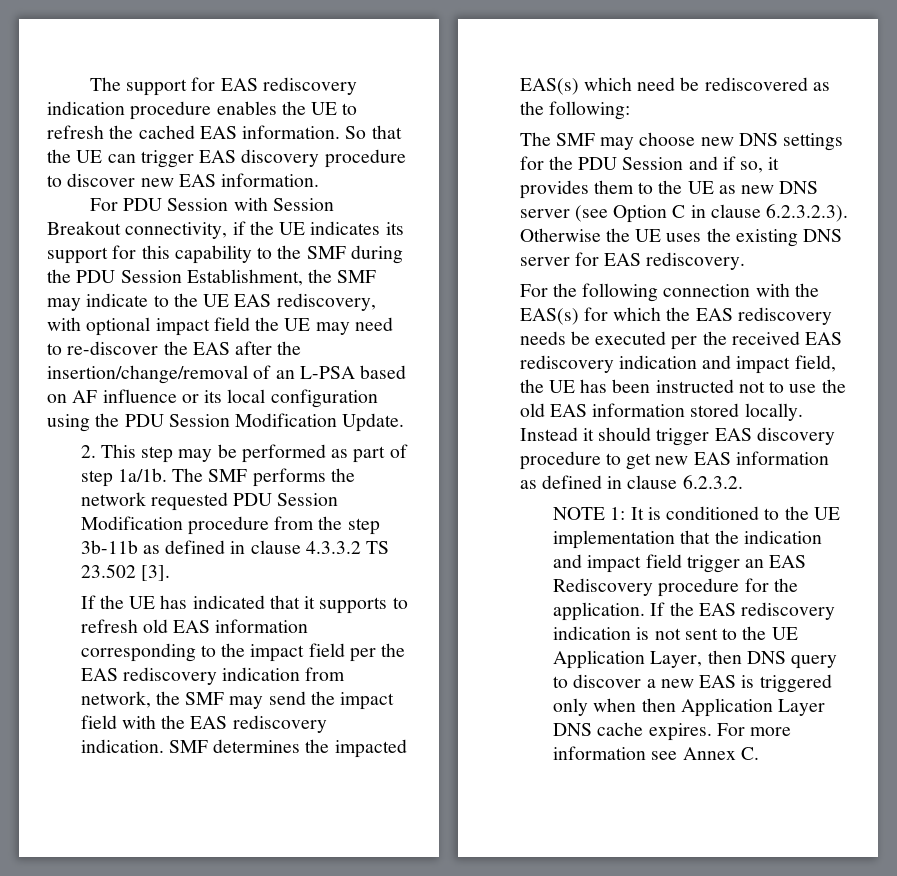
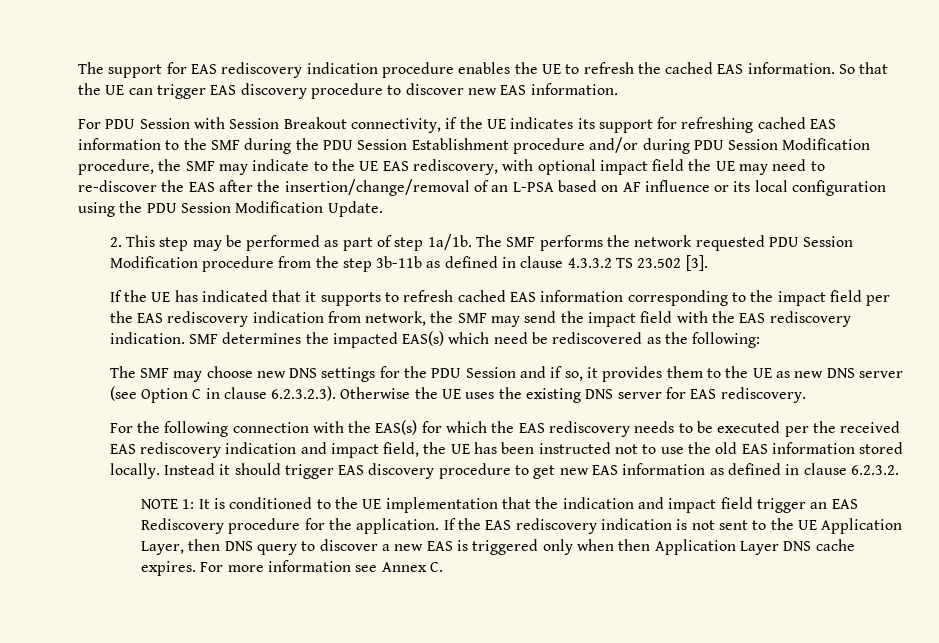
[141,245,252,264] this capability -> [681,117,837,133] [78,138,161,150] refreshing cached EAS information
[186,269,303,286] Establishment, -> [411,137,871,154] [78,159,154,175] Establishment procedure and/or during PDU Session Modification procedure,
[142,619,168,633] old -> [457,290,506,302] cached
(566, 338) none -> [678,423,693,433] to

